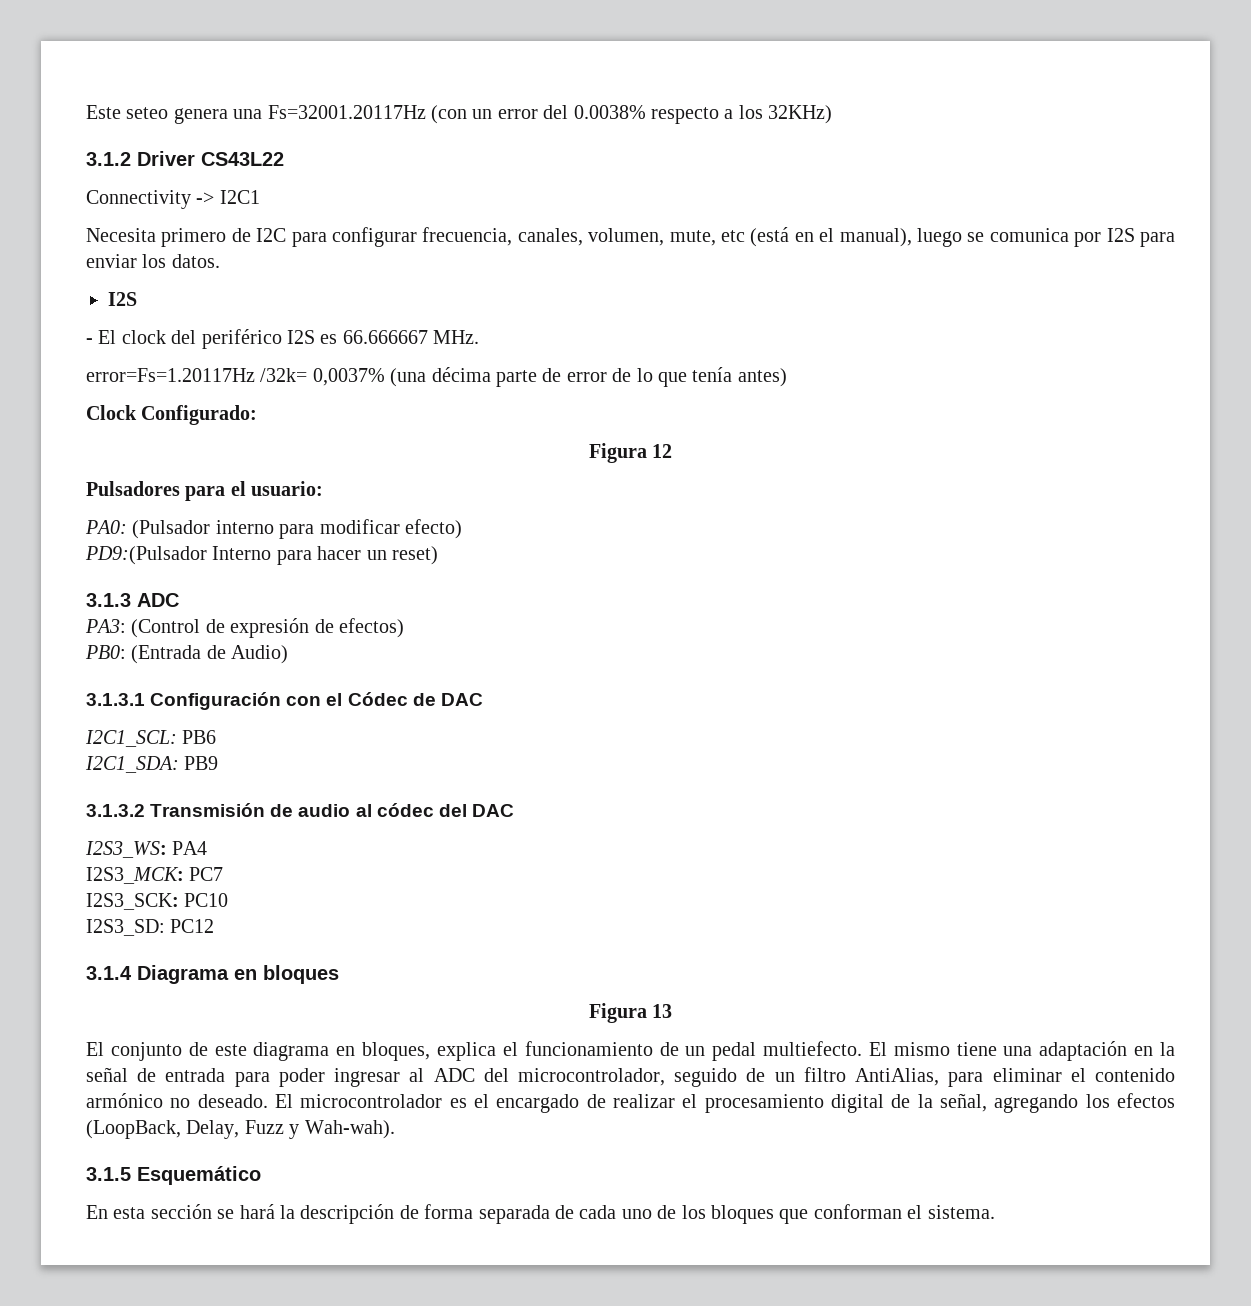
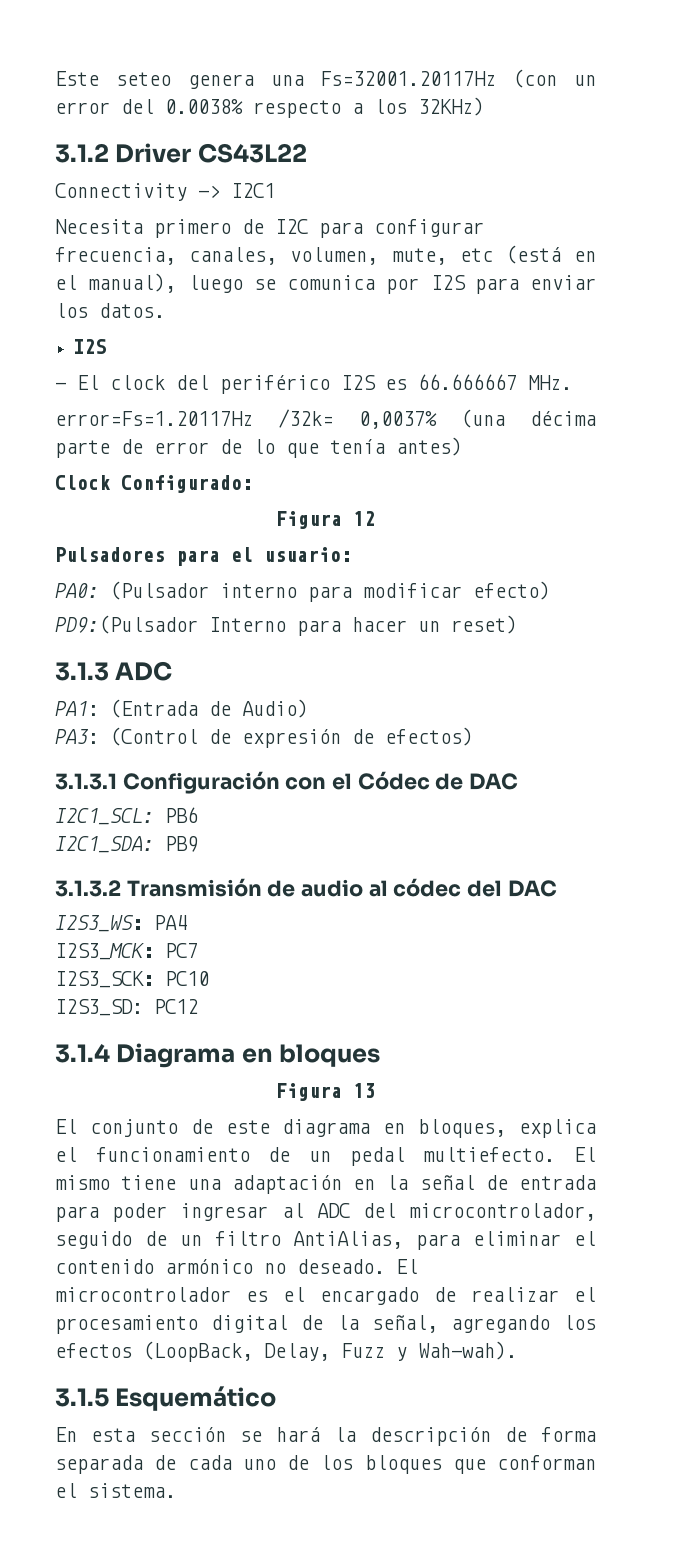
(179, 600) none -> [55,699,308,718] // PA1: (Entrada de Audio)
[85,645,289,664] // PB0: (Entrada de Audio) -> (473, 736) none

